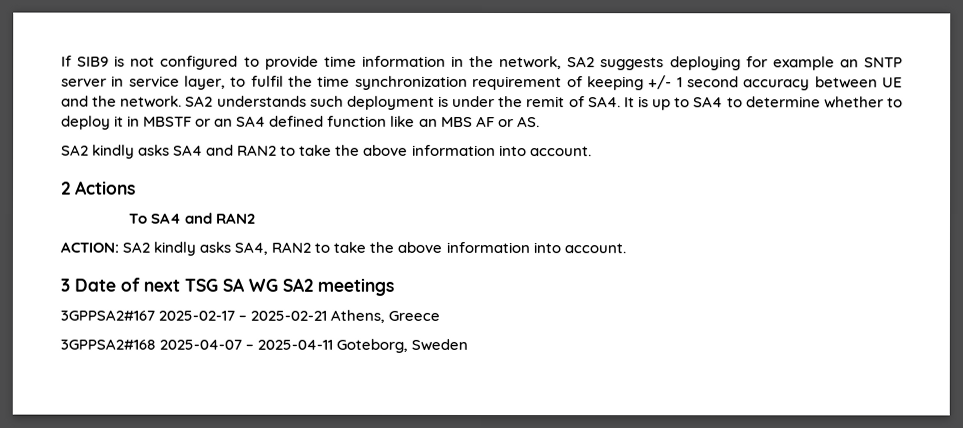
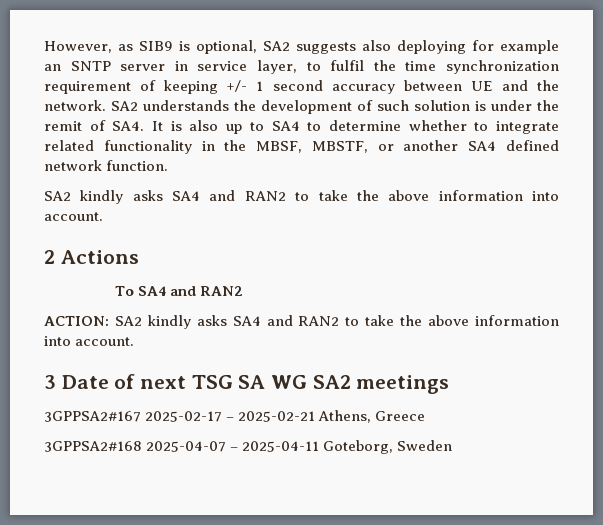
[61,55,563,70] If SIB9 is not configured to provide time information in the network, -> [44,40,257,54] However, as SIB9 is optional,
(665, 64) none -> [362,40,391,51] also
[309,95,435,110] such deployment -> [234,100,470,114] the development of such solution
(649, 102) none -> [189,120,219,131] also
[61,115,540,130] deploy it in MBSTF or an SA4 defined function like an MBS AF or AS. -> [496,121,559,134] [44,140,559,154] [44,160,169,171] integrate related functionality in the MBSF, MBSTF, or another SA4 defined network function.
[234,241,269,255] SA4, -> [232,315,293,326] SA4 and

